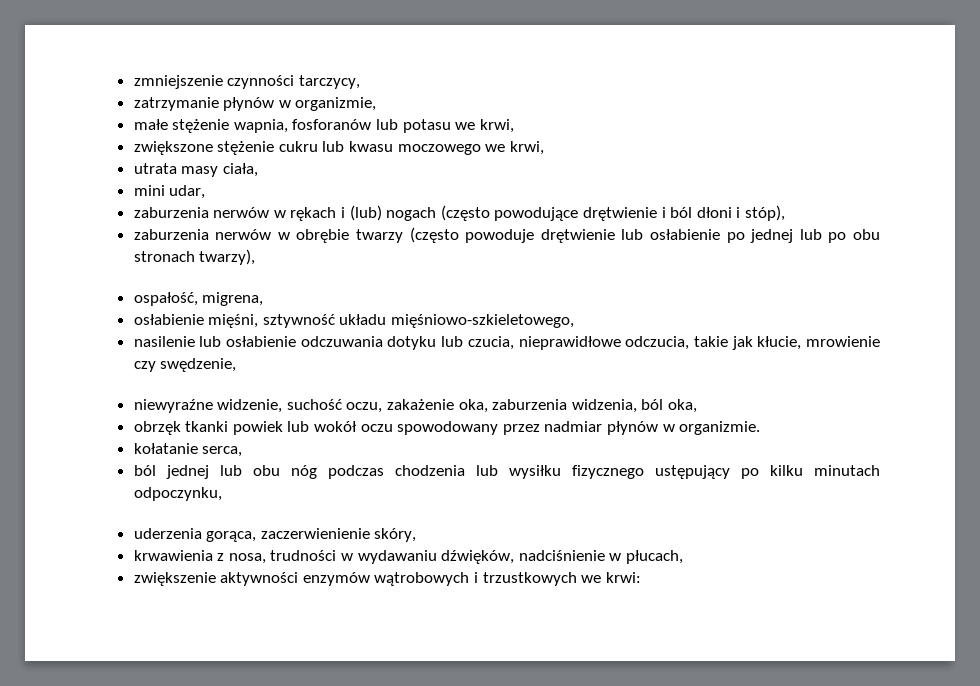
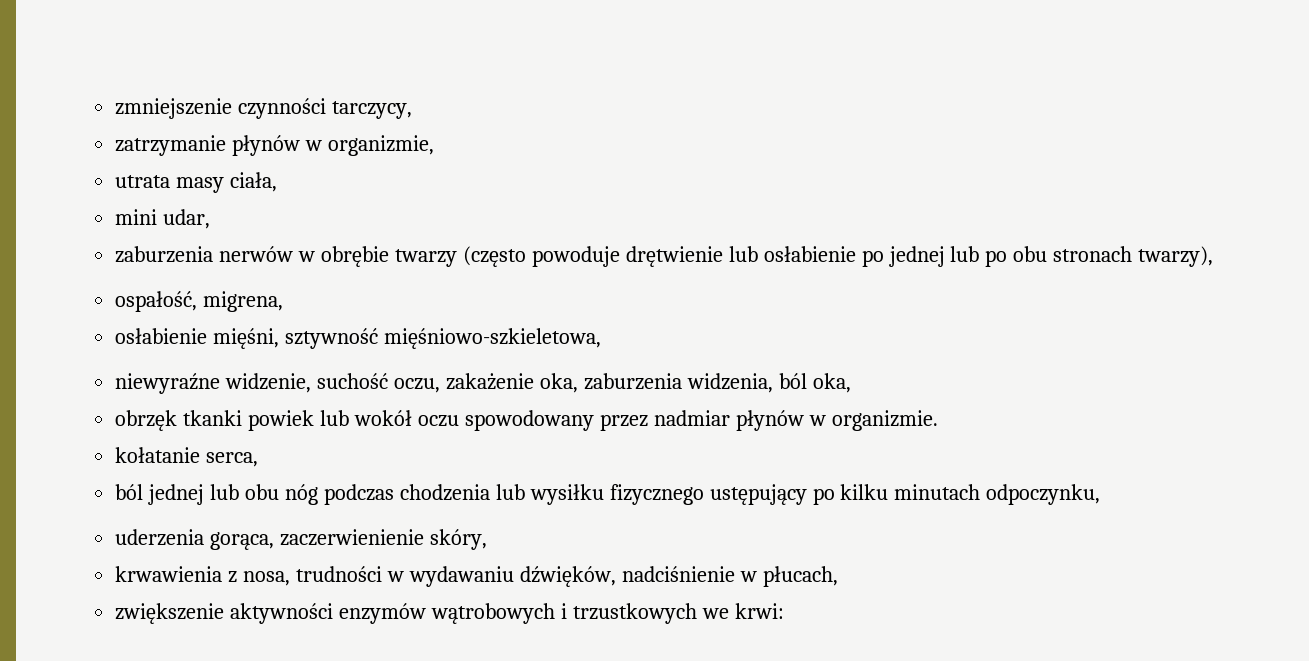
[133,119,514,133] [133,141,544,155] // małe stężenie wapnia, fosforanów lub potasu we krwi, // zwiększone stężenie cukru lub kwasu moczowego we krwi, -> (435, 145) none
[133,205,785,221] // zaburzenia nerwów w rękach i (lub) nogach (często powodujące drętwienie i ból dłoni i stóp), -> (211, 219) none
[339,314,575,328] [133,336,880,350] [133,358,237,372] układu mięśniowo-szkieletowego, // nasilenie lub osłabienie odczuwania dotyku lub czucia, nieprawidłowe odczucia, takie jak kłucie, mrowienie czy swędzenie, -> [384,328,602,349] mięśniowo-szkieletowa,

